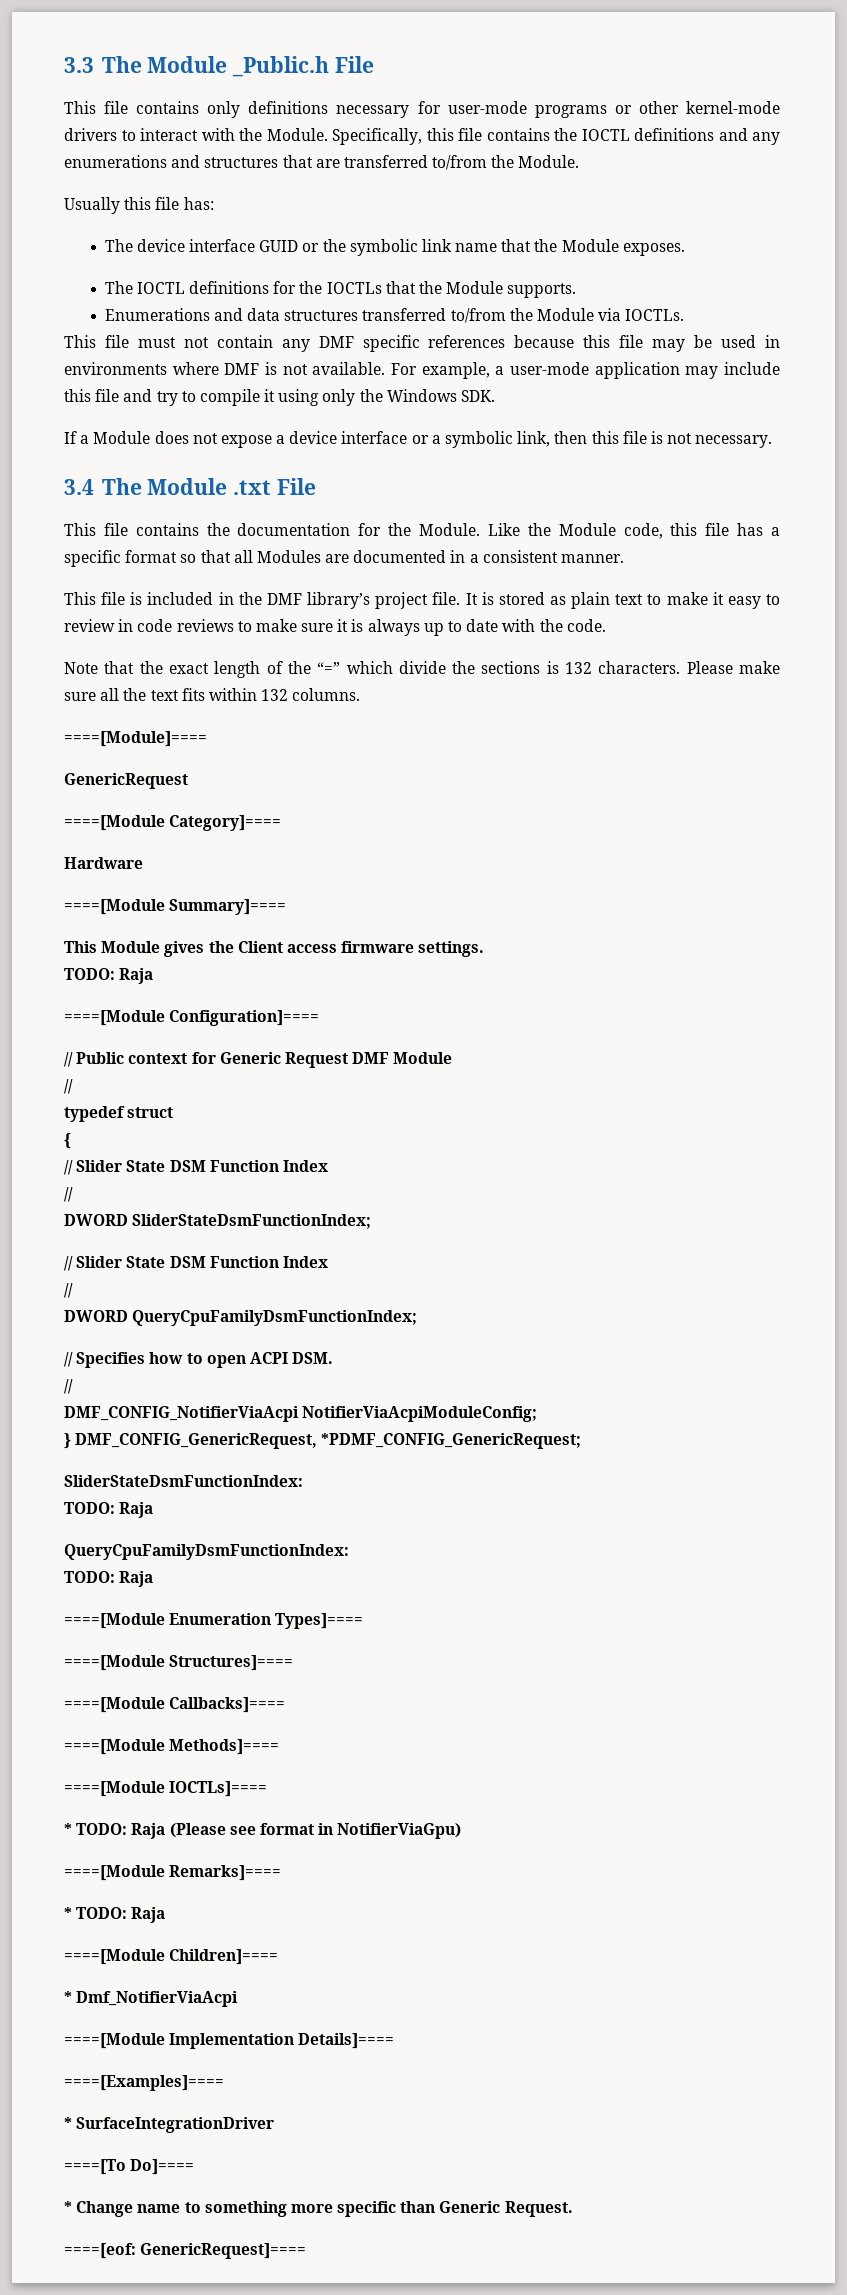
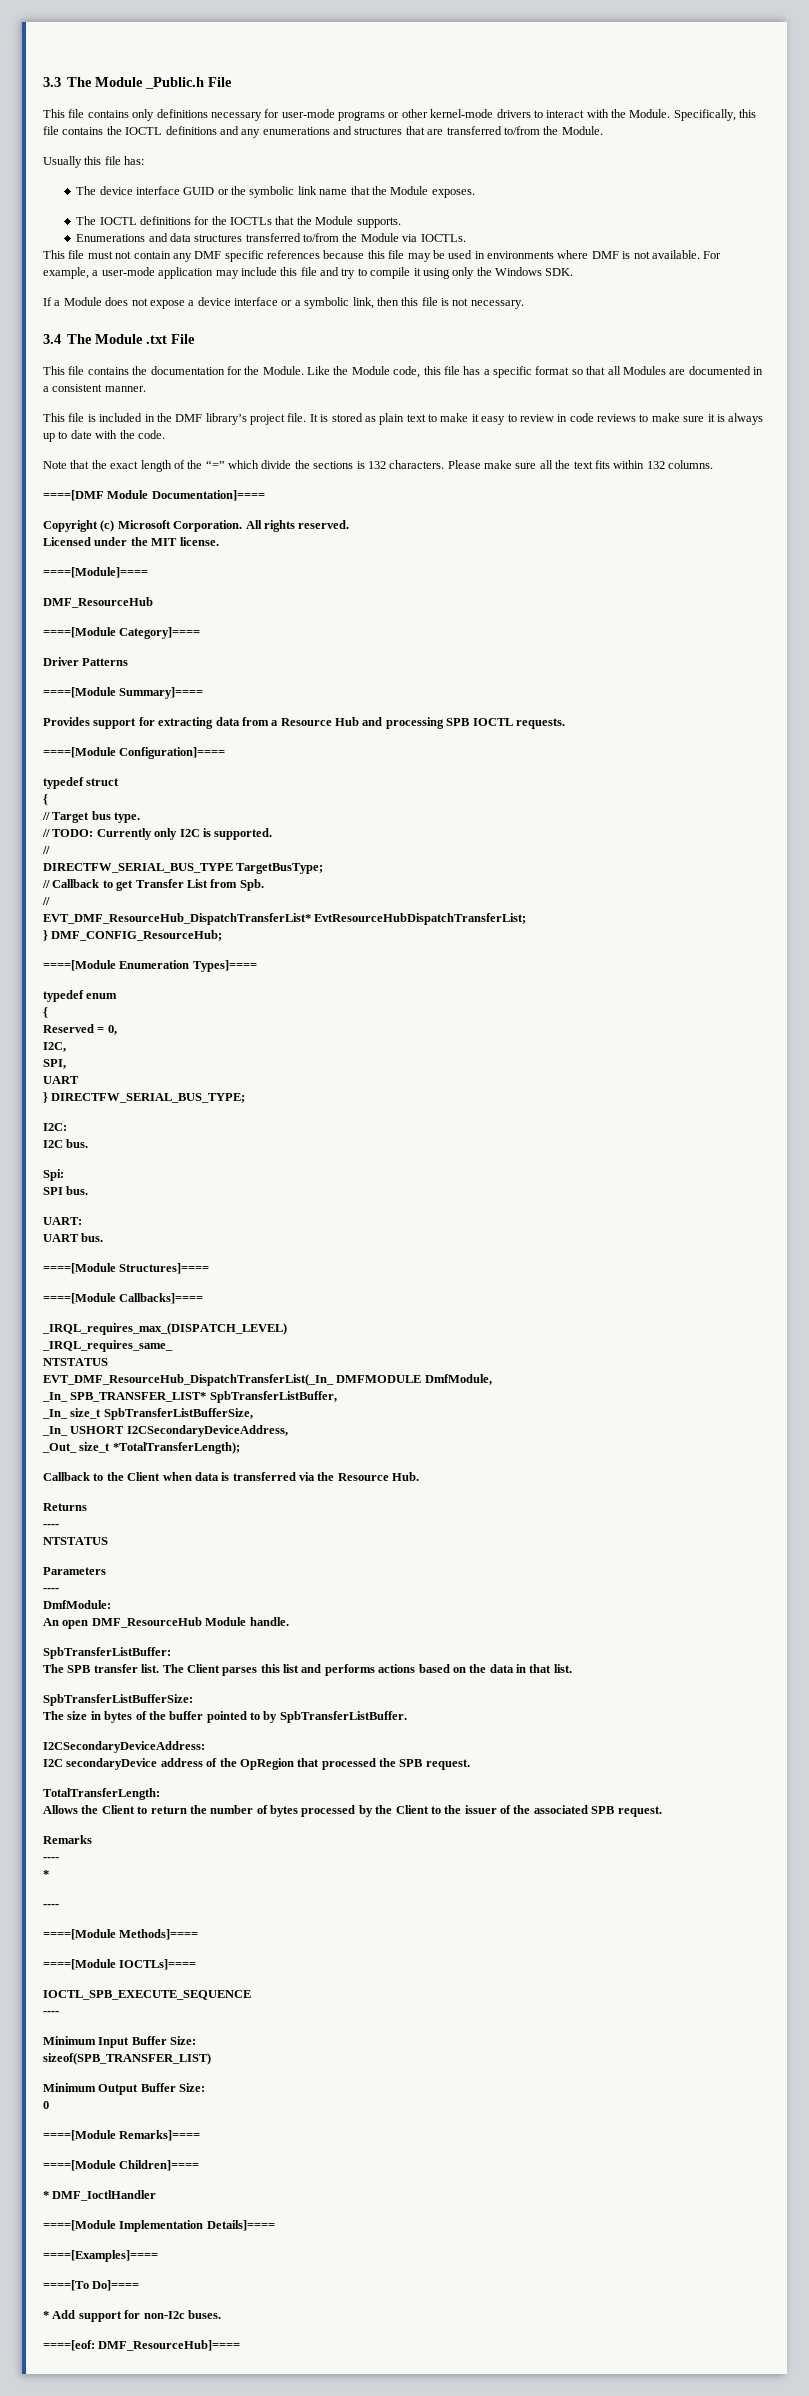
(361, 694) none -> [43,490,265,501] [43,520,350,532] [43,537,219,546] // ====[DMF Module Documentation]==== // Copyright (c) Microsoft Corporation. All rights reserved. // Licensed under the MIT license.
[64,773,188,789] GenericRequest -> [43,597,153,608] DMF_ResourceHub
[64,857,143,869] Hardware -> [43,657,129,666] Driver Patterns
[64,941,485,957] [64,968,154,984] [64,1010,320,1026] [64,1052,453,1068] [64,1079,73,1094] [64,1106,174,1122] [64,1133,71,1149] [64,1160,328,1175] [64,1187,73,1202] [64,1214,372,1229] [64,1256,328,1271] [64,1283,73,1298] [64,1310,418,1326] [64,1352,334,1368] [64,1379,73,1394] [64,1406,538,1422] [64,1433,582,1449] [64,1475,303,1487] [64,1502,154,1518] [64,1544,349,1560] [64,1571,154,1587] [64,1613,364,1629] [64,1655,294,1671] [64,1697,286,1713] [64,1739,280,1755] [64,1781,268,1797] [64,1823,462,1839] This Module gives the Client access firmware settings. // TODO: Raja // ====[Module Configuration]==== // // Public context for Generic Request DMF Module // // // typedef struct // { // // Slider State DSM Function Index // // // DWORD SliderStateDsmFunctionIndex; // // Slider State DSM Function Index // // // DWORD QueryCpuFamilyDsmFunctionIndex; // // Specifies how to open ACPI DSM. // // // DMF_CONFIG_NotifierViaAcpi NotifierViaAcpiModuleConfig; // } DMF_CONFIG_GenericRequest, *PDMF_CONFIG_GenericRequest; // SliderStateDsmFunctionIndex: // TODO: Raja // QueryCpuFamilyDsmFunctionIndex: // TODO: Raja // ====[Module Enumeration Types]==== // ====[Module Structures]==== // ====[Module Callbacks]==== // ====[Module Methods]==== // ====[Module IOCTLs]==== // * TODO: Raja (Please see format in NotifierViaGpu) -> [43,717,565,729] [43,747,226,759] [43,777,120,789] [43,794,48,805] [42,811,141,823] [42,828,273,840] [42,846,50,854] [43,863,324,874] [42,879,264,891] [42,897,50,905] [43,913,527,925] [43,930,223,941] [43,960,257,972] [43,990,118,1002] [43,1007,48,1018] [43,1024,117,1035] [43,1042,66,1052] [43,1059,66,1069] [43,1076,79,1084] [43,1092,246,1103] [43,1123,67,1131] [43,1139,89,1148] [43,1169,64,1181] [43,1186,89,1195] [43,1217,82,1225] [43,1233,104,1242] [43,1263,210,1274] [43,1293,204,1304] [42,1323,287,1335] [42,1340,173,1352] [43,1358,108,1366] [43,1374,492,1386] [42,1391,337,1403] [42,1408,253,1420] [42,1425,288,1437] [42,1442,240,1454] [43,1472,420,1481] [43,1503,87,1511] [43,1524,59,1528] [43,1537,108,1545] [43,1567,106,1575] [43,1588,59,1592] [43,1600,111,1609] [43,1617,289,1629] [43,1647,171,1659] [43,1664,572,1676] [43,1694,193,1706] [43,1711,407,1723] [43,1741,205,1753] [43,1758,470,1770] [43,1788,160,1800] [43,1805,662,1817] [43,1835,92,1844] [43,1857,59,1861] [43,1870,49,1878] [43,1904,59,1908] [43,1929,199,1940] [43,1959,197,1970] [43,1990,251,2000] [43,2011,59,2015] [43,2036,197,2048] [43,2053,211,2065] [43,2083,206,2095] [43,2101,49,2109] Provides support for extracting data from a Resource Hub and processing SPB IOCTL requests. // ====[Module Configuration]==== // typedef struct // { // // Target bus type. // // TODO: Currently only I2C is supported. // // // DIRECTFW_SERIAL_BUS_TYPE TargetBusType; // // Callback to get Transfer List from Spb. // // // EVT_DMF_ResourceHub_DispatchTransferList* EvtResourceHubDispatchTransferList; // } DMF_CONFIG_ResourceHub; // ====[Module Enumeration Types]==== // typedef enum // { // Reserved = 0, // I2C, // SPI, // UART // } DIRECTFW_SERIAL_BUS_TYPE; // I2C: // I2C bus. // Spi: // SPI bus. // UART: // UART bus. // ====[Module Structures]==== // ====[Module Callbacks]==== // _IRQL_requires_max_(DISPATCH_LEVEL) // _IRQL_requires_same_ // NTSTATUS // EVT_DMF_ResourceHub_DispatchTransferList(_In_ DMFMODULE DmfModule, // _In_ SPB_TRANSFER_LIST* SpbTransferListBuffer, // _In_ size_t SpbTransferListBufferSize, // _In_ USHORT I2CSecondaryDeviceAddress, // _Out_ size_t *TotalTransferLength); // Callback to the Client when data is transferred via the Resource Hub. // Returns // ---- // NTSTATUS // Parameters // ---- // DmfModule: // An open DMF_ResourceHub Module handle. // SpbTransferListBuffer: // The SPB transfer list. The Client parses this list and performs actions based on the data in that list. // SpbTransferListBufferSize: // The size in bytes of the buffer pointed to by SpbTransferListBuffer. // I2CSecondaryDeviceAddress: // I2C secondaryDevice address of the OpRegion that processed the SPB request. // TotalTransferLength: // Allows the Client to return the number of bytes processed by the Client to the issuer of the associated SPB request. // Remarks // ---- // * // ---- // ====[Module Methods]==== // ====[Module IOCTLs]==== // IOCTL_SPB_EXECUTE_SEQUENCE // ---- // Minimum Input Buffer Size: // sizeof(SPB_TRANSFER_LIST) // Minimum Output Buffer Size: // 0
[64,1907,166,1923] // * TODO: Raja -> (201, 2135) none
[76,1991,239,2007] Dmf_NotifierViaAcpi -> [52,2190,157,2201] DMF_IoctlHandler
[64,2117,275,2133] // * SurfaceIntegrationDriver -> (158, 2256) none
[76,2201,573,2217] Change name to something more specific than Generic Request. -> [52,2310,221,2322] Add support for non-I2c buses.
[140,2243,307,2259] GenericRequest]==== -> [98,2340,241,2351] DMF_ResourceHub]====

